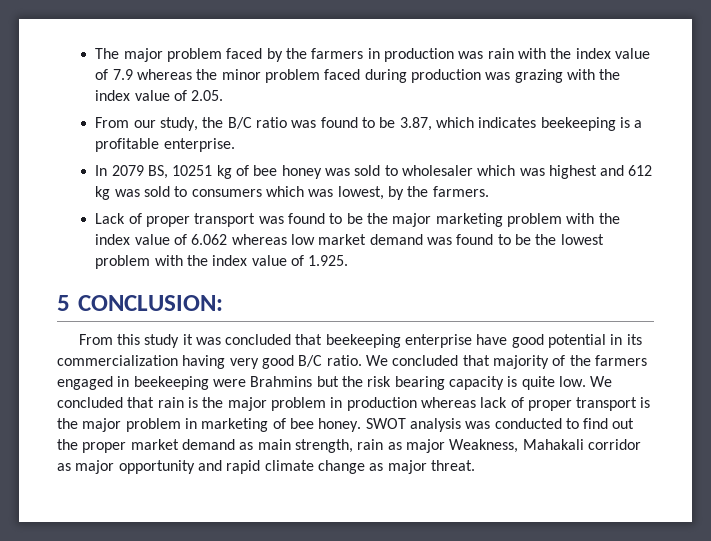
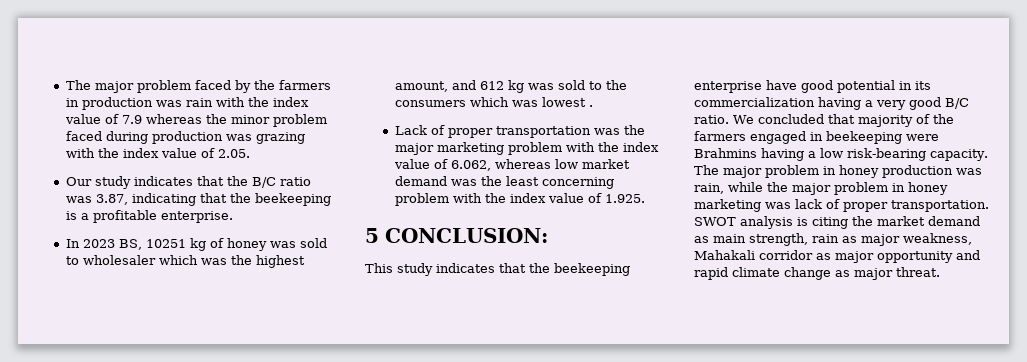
[95,117,537,131] From our study, the B/C ratio was found to be 3.87, which indicates -> [65,176,311,189] [65,193,251,206] Our study indicates that the B/C ratio was 3.87, indicating that the
[111,165,144,176] 2079 -> [82,239,115,248] 2023
[253,165,278,176] bee -> (224, 243) none
[548,165,597,179] highest -> [230,255,305,268] [394,81,448,92] the highest amount,
(188, 191) none -> [605,80,627,90] the
[337,186,489,200] lowest, by the farmers. -> [541,97,593,107] lowest .
[194,213,363,227] transport was found to be -> [495,126,620,138] transportation was
[191,234,228,245] 6.062 -> [450,160,491,171] 6.062,
[456,234,604,245] found to be the lowest -> [480,176,614,189] the least concerning
[78,334,323,348] From this study it was concluded that -> [365,263,550,276] This study indicates that the
(226, 362) none -> [865,100,873,107] a
[316,376,613,390] [57,397,651,411] [57,418,635,432] [57,439,127,453] but the risk bearing capacity is quite low. We concluded that rain is the major problem in production whereas lack of proper transport is the major problem in marketing of bee honey. SWOT analysis was conducted to find out the proper -> [761,148,988,161] [694,165,982,178] [694,182,948,195] [694,199,989,212] [694,216,873,229] having a low risk-bearing capacity. The major problem in honey production was rain, while the major problem in honey marketing was lack of proper transportation. SWOT analysis is citing the
[449,439,519,453] Weakness, -> [903,233,972,245] weakness,

